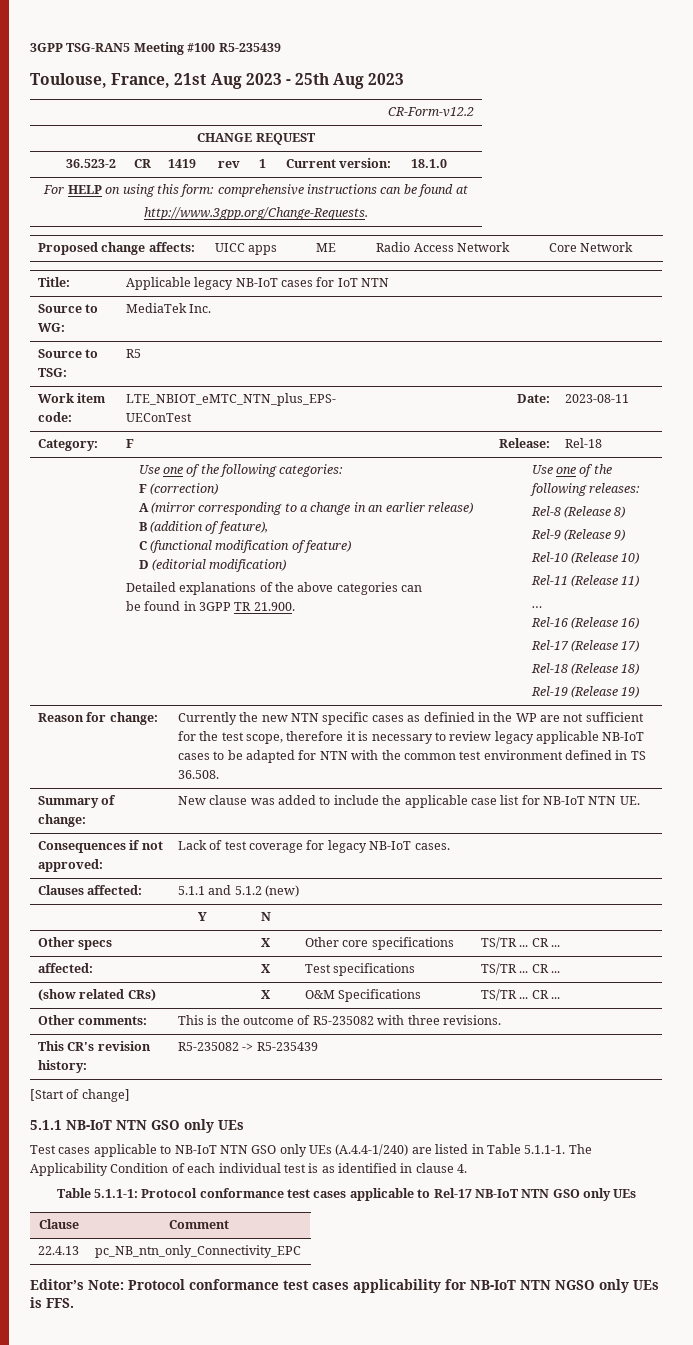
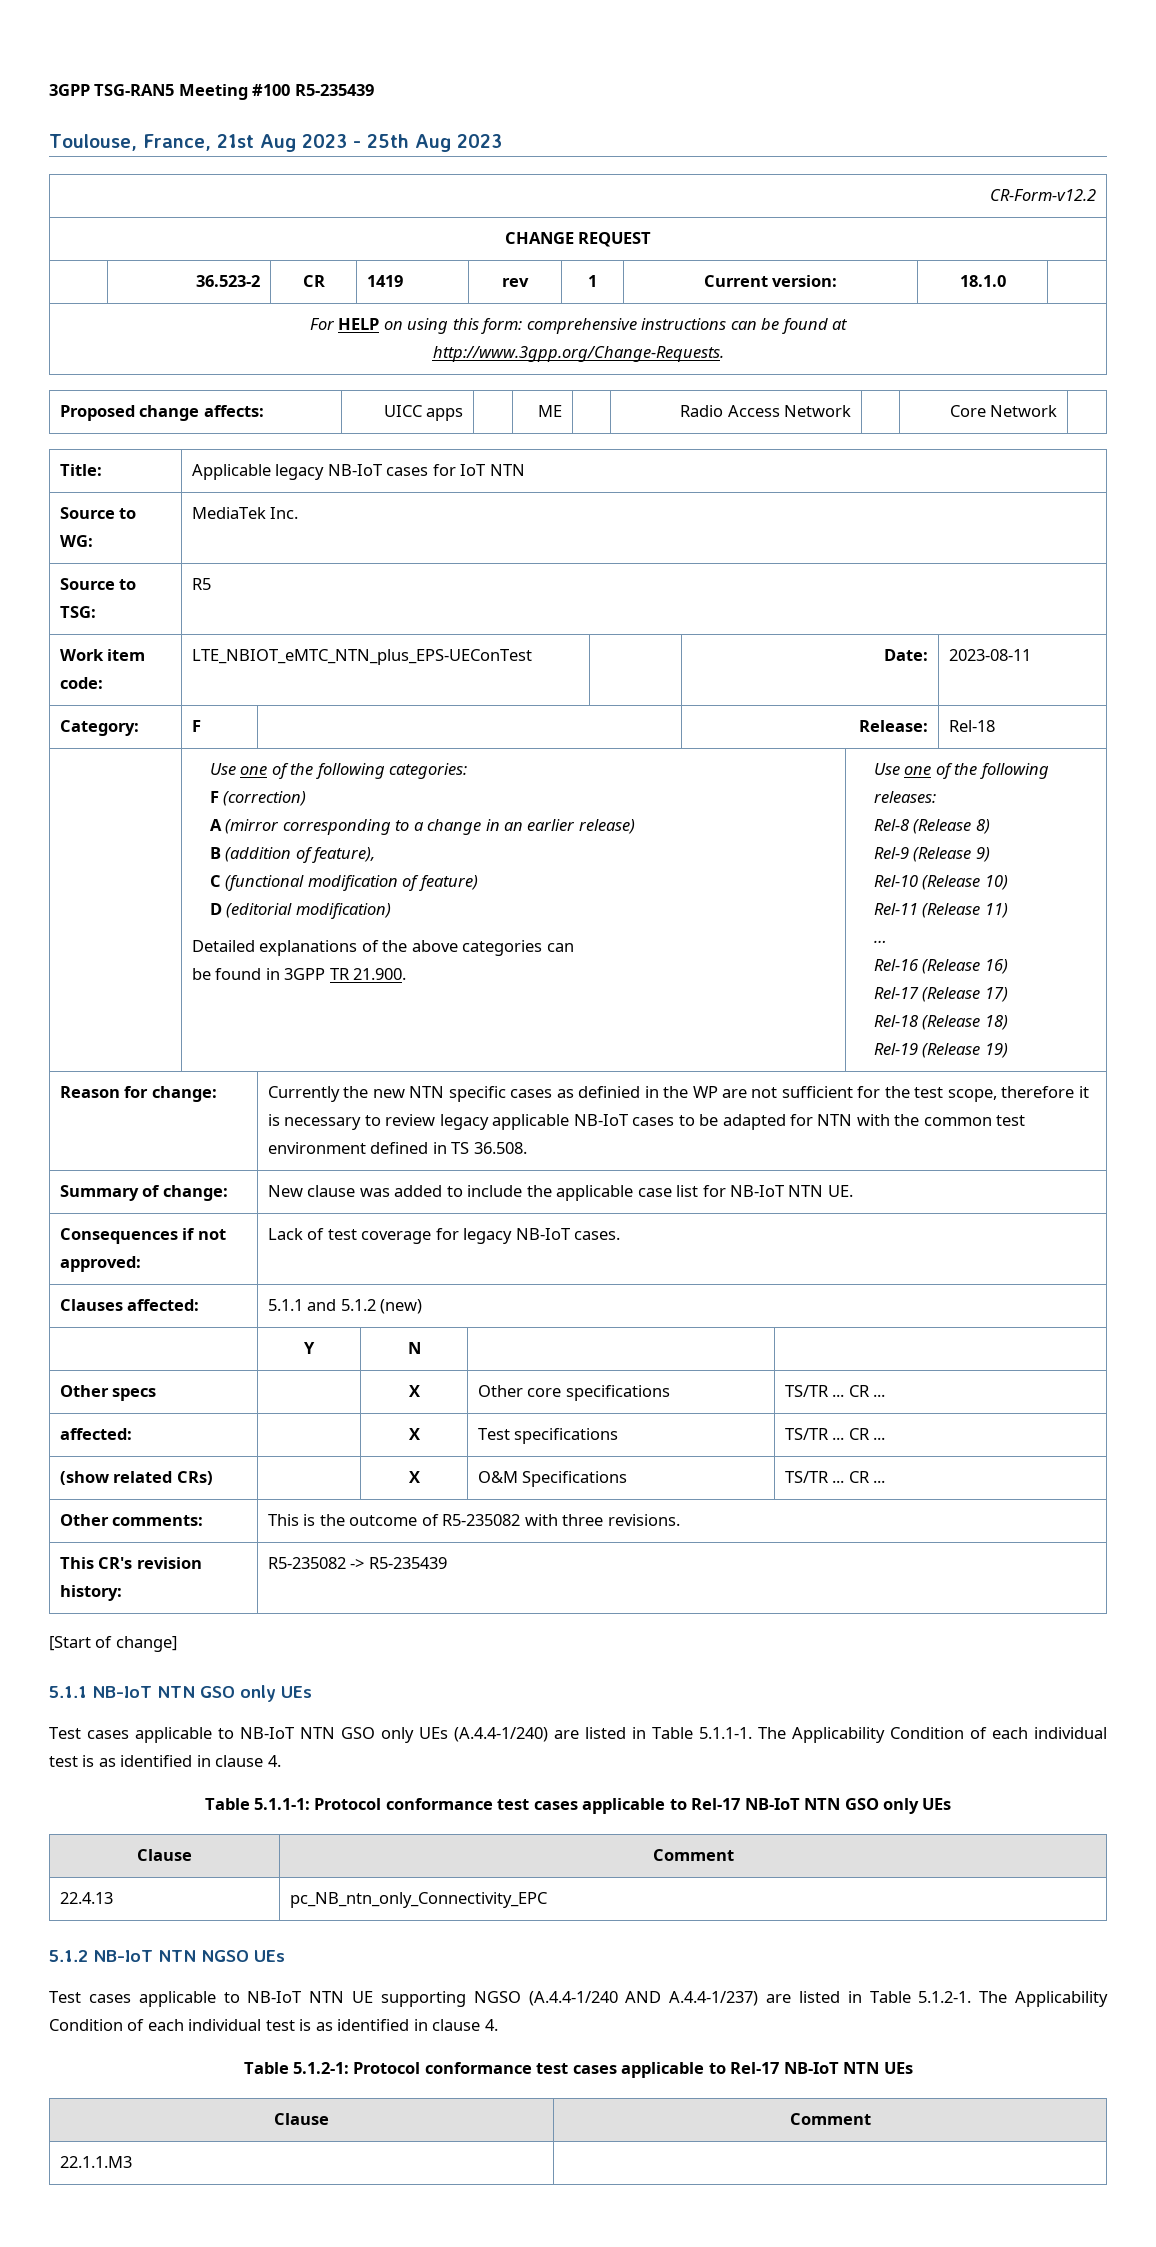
[30,1279,659,1293] [30,1297,74,1308] Editor’s Note: Protocol conformance test cases applicability for NB-IoT NTN NGSO only UEs is FFS. -> [49,1950,285,1962] [49,1991,1109,2007] [49,2019,498,2031] [243,2062,913,2078] [274,2113,329,2125] [789,2113,871,2125] [59,2156,132,2168] 5.1.2 NB-IoT NTN NGSO UEs // Test cases applicable to NB-IoT NTN UE supporting NGSO (A.4.4-1/240 AND A.4.4-1/237) are listed in Table 5.1.2-1. The Applicability Condition of each individual test is as identified in clause 4. // Table 5.1.2-1: Protocol conformance test cases applicable to Rel-17 NB-IoT NTN UEs // Clause | Comment // 22.1.1.M3 |

